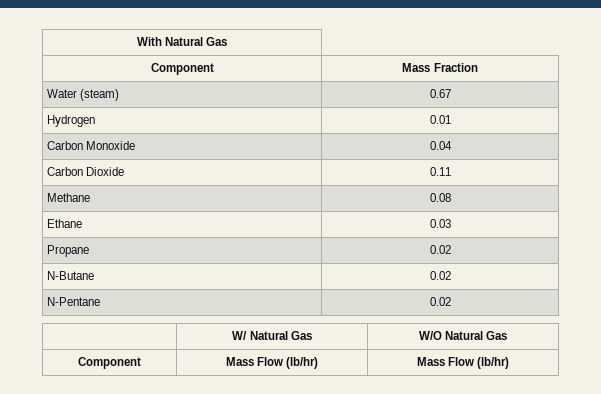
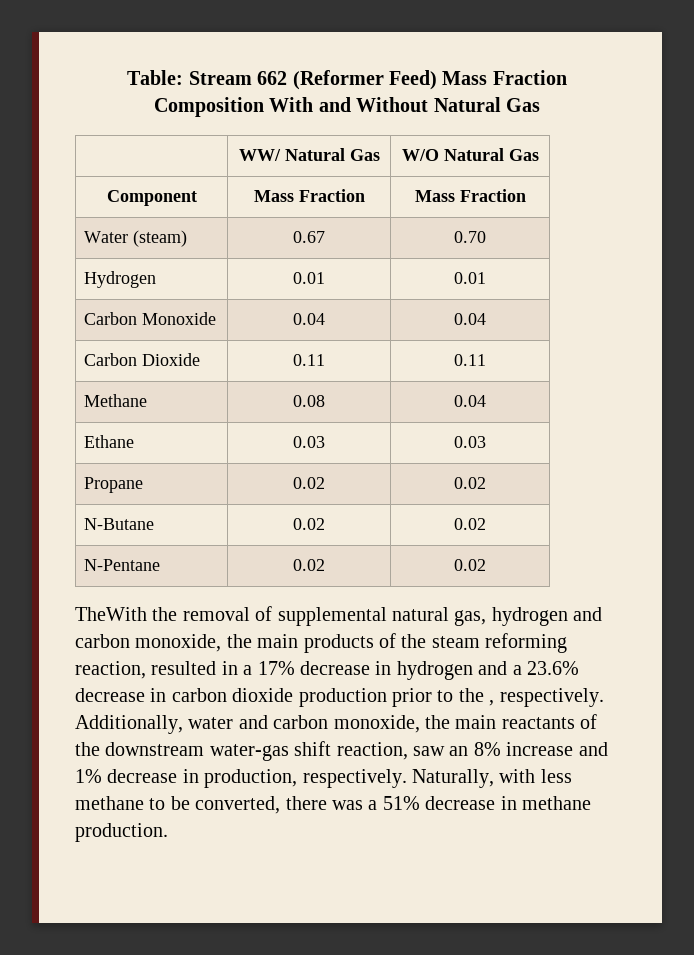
[136,37,228,46] [150,63,214,75] [402,63,478,72] [46,89,119,101] [429,89,451,98] [46,115,95,127] [429,115,451,124] [46,141,135,150] [429,141,452,150] [46,167,124,176] [429,167,451,176] [46,193,90,202] [429,193,451,202] [46,219,82,228] [429,219,451,228] [46,245,89,257] [429,245,451,254] [46,271,94,280] [429,271,451,280] [46,297,100,306] [429,297,451,306] [232,331,248,340] With Natural Gas // Component | Mass Fraction // Water (steam) | 0.67 // Hydrogen | 0.01 // Carbon Monoxide | 0.04 // Carbon Dioxide | 0.11 // Methane | 0.08 // Ethane | 0.03 // Propane | 0.02 // N-Butane | 0.02 // N-Pentane | 0.02 // | W/ -> [127,70,567,90] [154,97,540,117] [238,149,281,161] Table: Stream 662 (Reformer Feed) Mass Fraction Composition With and Without Natural Gas // | WW/
[257,357,319,369] [416,357,510,369] Flow (lb/hr) | Mass Flow (lb/hr) -> [298,189,365,202] [414,189,526,202] [84,230,188,247] [293,231,325,243] [454,231,486,243] [84,271,157,288] [293,272,325,284] [454,272,486,284] [84,312,217,325] [293,313,325,325] [454,313,486,325] [84,353,201,366] [293,354,325,366] [454,354,486,366] [84,394,148,407] [293,395,325,407] [454,395,486,407] [84,435,135,448] [293,436,325,448] [454,436,486,448] [84,477,144,493] [293,477,325,489] [454,477,486,489] [84,518,155,530] [293,518,325,530] [454,518,486,530] [84,559,161,571] [293,559,325,571] [454,559,486,571] [75,606,603,626] [75,633,568,653] [75,661,579,680] [75,688,604,707] [75,714,598,734] [75,741,608,761] [75,769,572,788] [75,796,591,814] [75,823,168,842] Fraction | Mass Fraction // Water (steam) | 0.67 | 0.70 // Hydrogen | 0.01 | 0.01 // Carbon Monoxide | 0.04 | 0.04 // Carbon Dioxide | 0.11 | 0.11 // Methane | 0.08 | 0.04 // Ethane | 0.03 | 0.03 // Propane | 0.02 | 0.02 // N-Butane | 0.02 | 0.02 // N-Pentane | 0.02 | 0.02 // TheWith the removal of supplemental natural gas, hydrogen and carbon monoxide, the main products of the steam reforming reaction, resulted in a 17% decrease in hydrogen and a 23.6% decrease in carbon dioxide production prior to the , respectively. Additionally, water and carbon monoxide, the main reactants of the downstream water-gas shift reaction, saw an 8% increase and 1% decrease in production, respectively. Naturally, with less methane to be converted, there was a 51% decrease in methane production.

